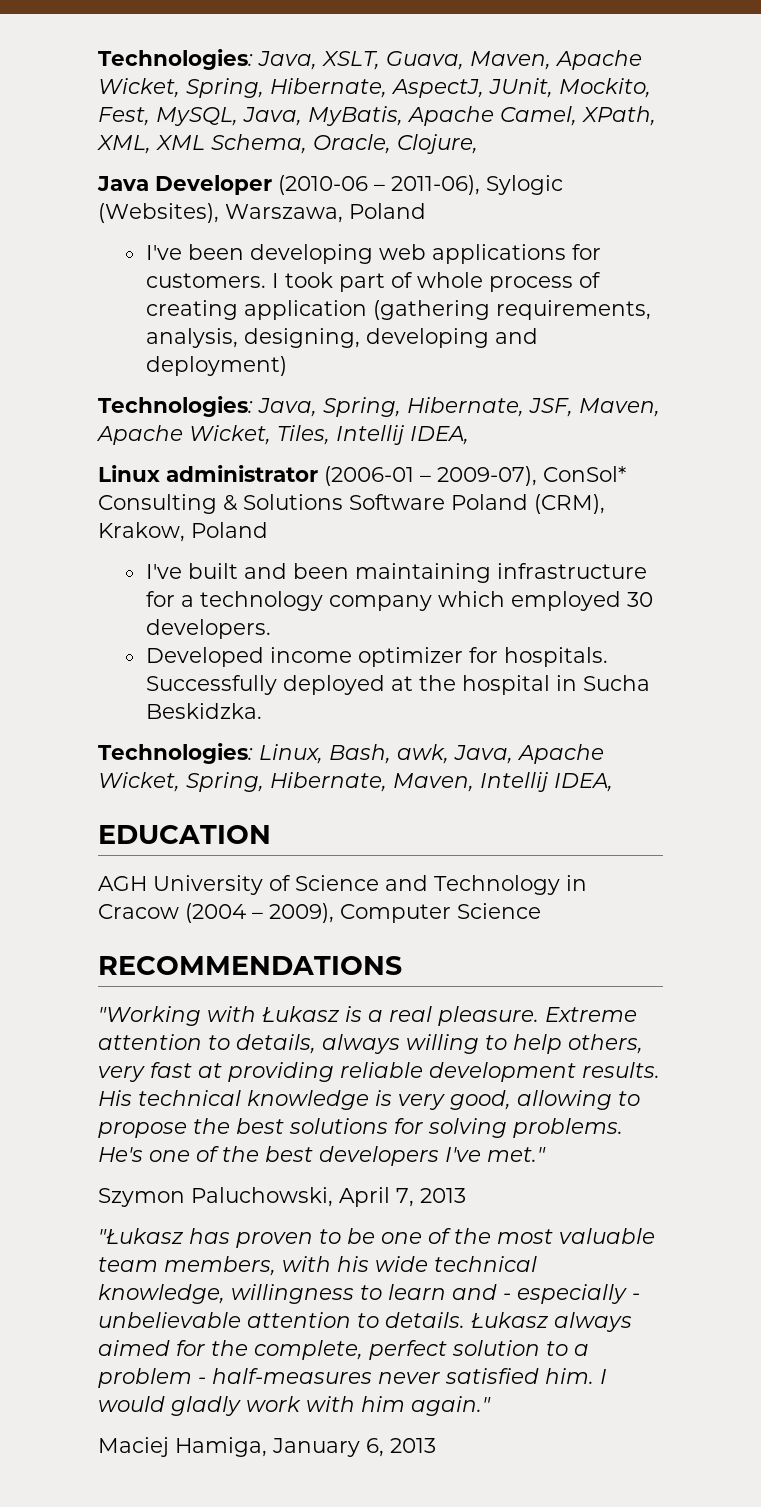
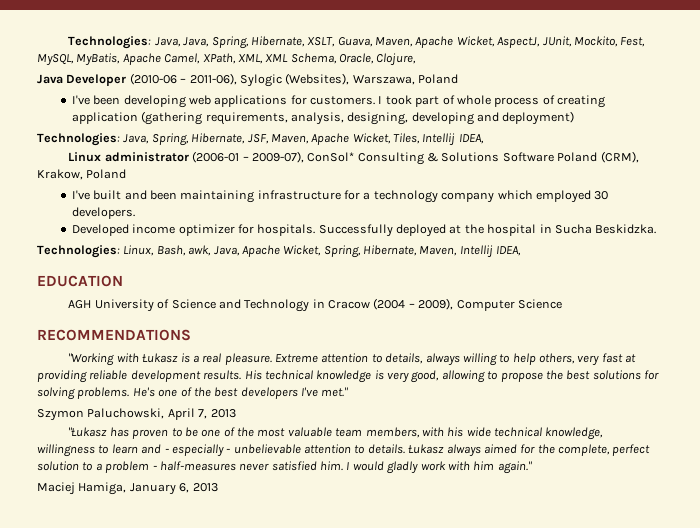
[98,49,317,70] Technologies: Java, -> [68,36,305,49] Technologies: Java, Java, Spring, Hibernate,
[186,78,387,98] Spring, Hibernate, -> (495, 41) none
[243,107,302,126] Java, -> (74, 60) none

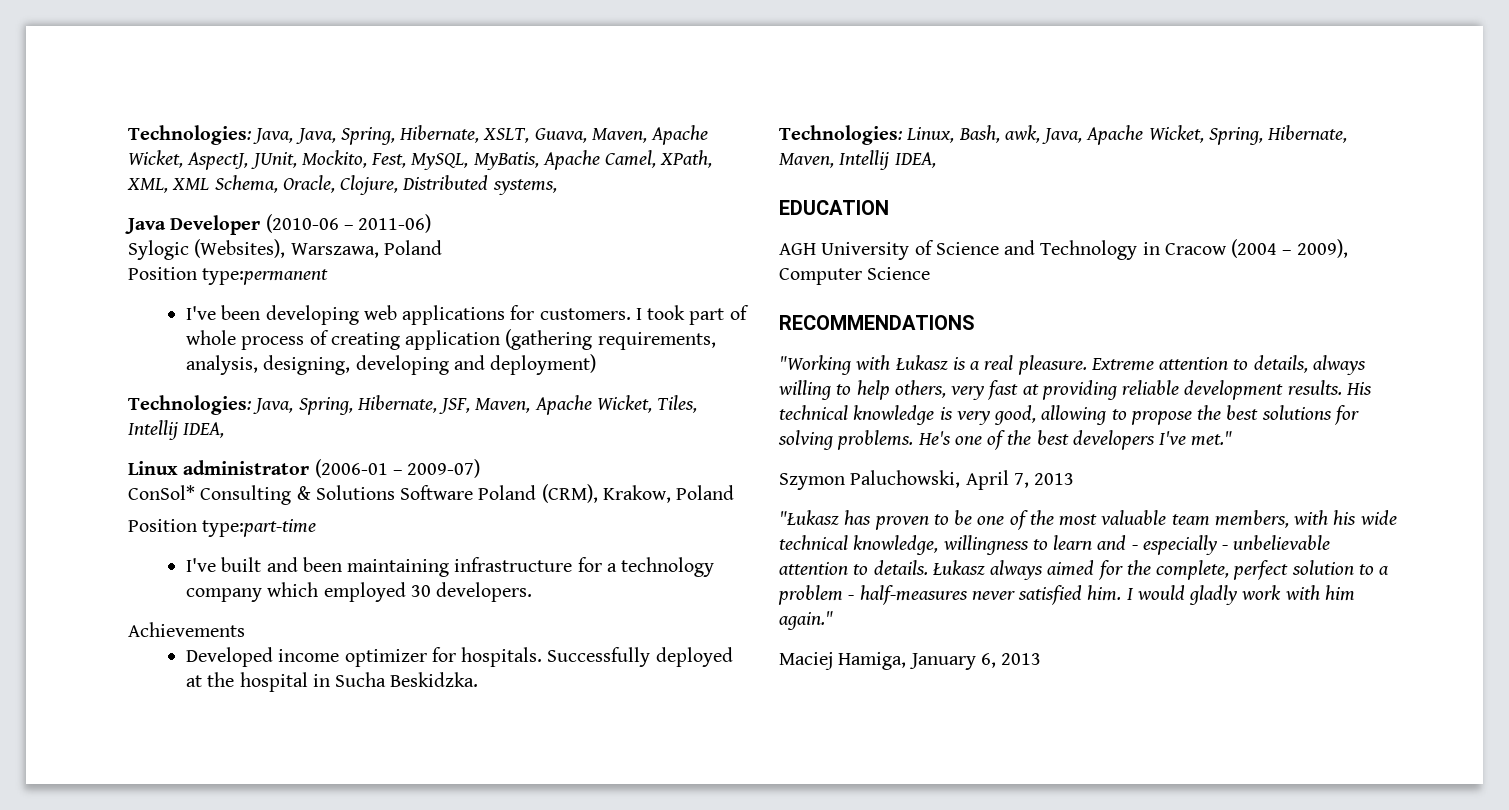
(417, 59) none -> [402,175,557,195] Distributed systems,
[189,73,237,85] 2011-06), -> [358,214,432,233] 2011-06) //
(458, 79) none -> [128,267,329,285] // Position type:permanent
[251,151,304,163] 2009-07), -> [407,459,481,478] 2009-07) //
(127, 174) none -> [128,519,317,537] // Position type:part-time
(135, 213) none -> [128,622,245,637] // Achievements

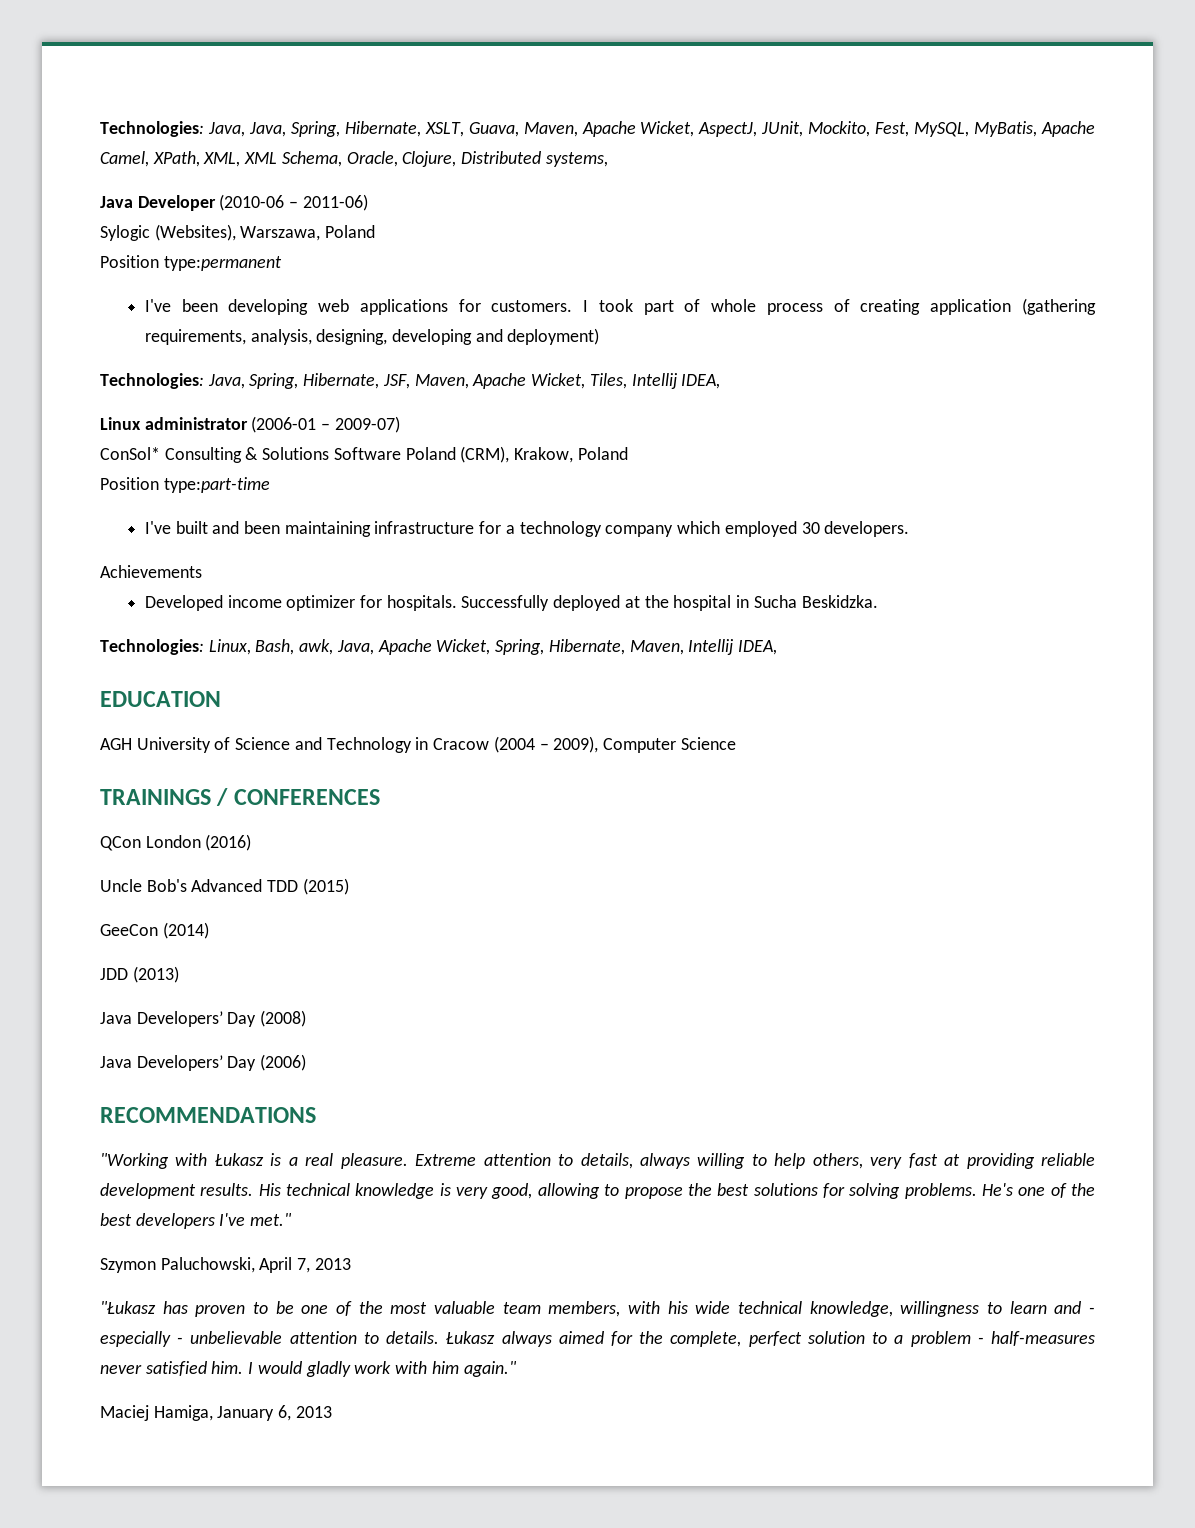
(931, 273) none -> [100,788,380,806] [100,834,252,851] [100,878,349,895] [100,922,209,939] [100,966,179,983] [100,1010,307,1027] [100,1054,307,1071] // TRAININGS / CONFERENCES // QCon London (2016) // Uncle Bob's Advanced TDD (2015) // GeeCon (2014) // JDD (2013) // Java Developers’ Day (2008) // Java Developers’ Day (2006)

